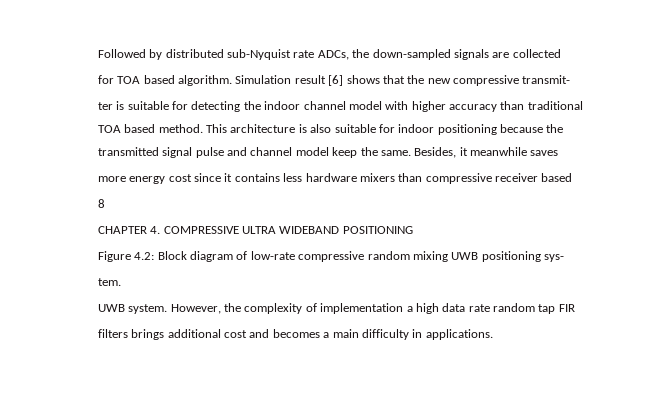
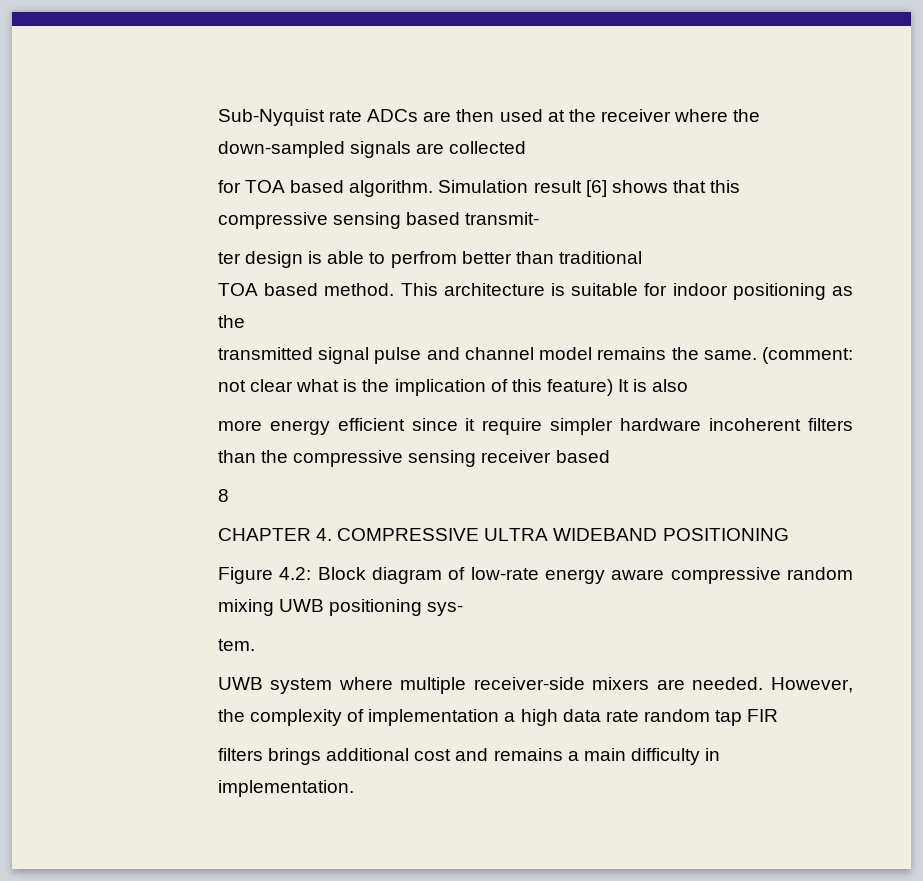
[97,49,349,60] Followed by distributed sub-Nyquist rate ADCs, -> [217,109,729,126] Sub-Nyquist rate ADCs are then used at the receiver where
[407,75,571,86] [97,101,498,112] the new compressive transmit- // ter is suitable for detecting the indoor channel model with higher accuracy -> [710,180,741,193] [217,212,540,229] [217,251,512,268] this compressive sensing based transmit- // ter design is able to perfrom better
[310,124,332,133] also -> (565, 289) none
[500,124,544,133] because -> [832,286,854,296] as
[332,147,358,158] keep -> [597,347,667,360] remains
[414,147,559,158] Besides, it meanwhile saves -> [762,347,854,364] [217,379,689,396] (comment: not clear what is the implication of this feature) It is also
[168,174,192,182] cost -> [337,418,405,431] efficient
[234,173,492,184] contains less hardware mixers than compressive -> [482,418,854,435] [217,450,477,467] require simpler hardware incoherent filters than the compressive sensing
(295, 255) none -> [544,569,665,584] energy aware
[128,304,168,314] system. -> [270,677,764,694] system where multiple receiver-side mixers are needed.
[272,329,320,338] becomes -> [493,748,563,761] remains
[425,329,493,340] applications. -> [217,780,354,797] implementation.

